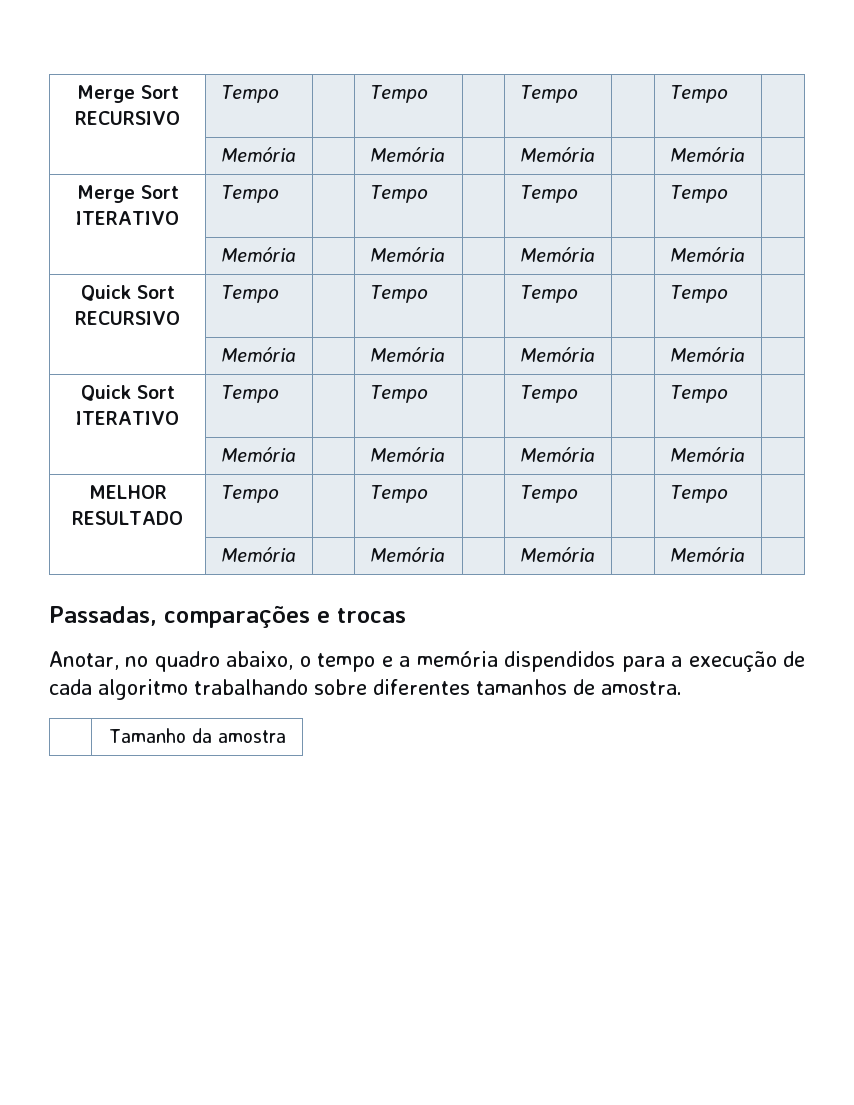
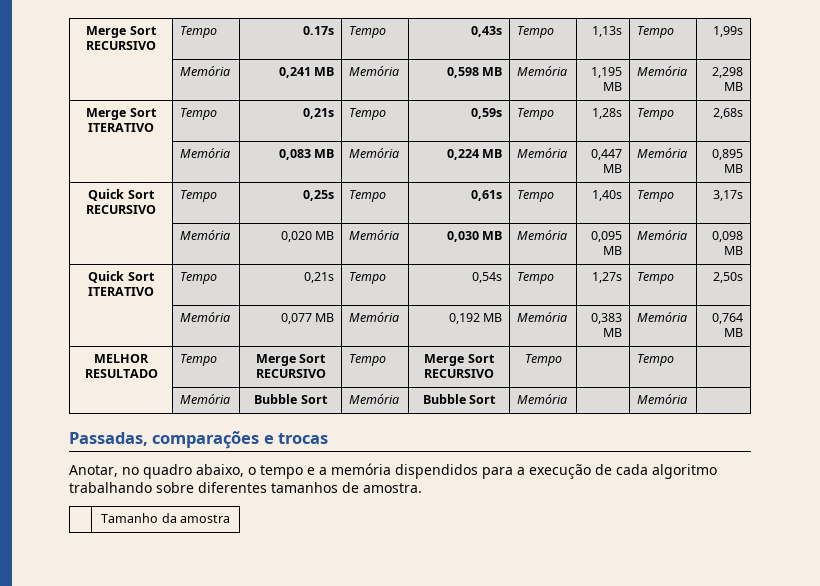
[76,85,179,103] [75,111,180,125] [220,85,279,103] [369,85,428,103] [519,85,578,103] [669,85,728,103] [220,147,296,162] [369,147,445,162] [519,147,595,162] [669,147,745,162] [76,185,179,203] [76,211,180,225] [220,185,279,203] [369,185,428,203] [519,185,578,203] [669,185,728,203] [220,247,296,262] [369,247,445,262] [519,247,595,262] [669,247,745,262] [80,285,175,301] [75,311,180,325] [220,285,279,303] [369,285,428,303] [519,285,578,303] [669,285,728,303] [220,347,296,362] [369,347,445,362] [519,347,595,362] [669,347,745,362] [80,385,175,401] [76,411,180,425] [220,385,279,403] [369,385,428,403] [519,385,578,403] [669,385,728,403] [220,447,296,462] [369,447,445,462] [519,447,595,462] [669,447,745,462] [88,485,167,499] [72,511,184,525] [220,485,279,503] [369,485,428,503] [519,485,578,503] [669,485,728,503] [220,547,296,562] [369,547,445,562] Merge Sort RECURSIVO | Tempo | | Tempo | | Tempo | | Tempo | // | Memória | | Memória | | Memória | | Memória | // Merge Sort ITERATIVO | Tempo | | Tempo | | Tempo | | Tempo | // | Memória | | Memória | | Memória | | Memória | // Quick Sort RECURSIVO | Tempo | | Tempo | | Tempo | | Tempo | // | Memória | | Memória | | Memória | | Memória | // Quick Sort ITERATIVO | Tempo | | Tempo | | Tempo | | Tempo | // | Memória | | Memória | | Memória | | Memória | // MELHOR RESULTADO | Tempo | | Tempo | | Tempo | | Tempo | // | Memória | | Memória | -> [86,26,157,38] [86,41,156,50] [179,26,217,38] [303,26,335,35] [348,26,386,38] [471,26,503,37] [516,26,554,38] [592,26,623,37] [636,26,674,38] [713,26,744,37] [179,66,230,76] [278,67,335,78] [348,66,399,76] [446,67,503,78] [516,66,567,76] [591,67,623,78] [603,82,623,91] [636,66,687,76] [712,67,744,78] [724,82,744,91] [86,108,157,120] [88,123,154,132] [179,108,217,120] [303,108,335,119] [348,108,386,120] [471,108,503,119] [516,108,554,120] [592,108,623,119] [636,108,674,120] [713,108,744,119] [179,148,230,158] [278,149,335,160] [348,148,399,158] [446,149,503,160] [516,148,567,158] [591,149,623,160] [603,164,623,173] [636,148,687,158] [712,149,744,160] [724,164,744,173] [88,189,155,201] [86,205,156,214] [179,190,217,202] [303,190,335,201] [348,190,386,202] [471,190,503,201] [516,190,554,202] [592,190,623,201] [636,190,674,202] [713,190,744,201] [179,230,230,240] [280,231,335,242] [348,230,399,240] [446,231,503,242] [516,230,567,240] [591,231,623,242] [603,246,623,255] [636,230,687,240] [712,231,744,242] [724,246,744,255] [88,271,155,283] [88,287,154,296] [179,272,217,284] [304,272,335,283] [348,272,386,284] [472,272,503,283] [516,272,554,284] [592,272,623,283] [636,272,674,284] [713,272,744,283] [179,312,230,322] [280,313,335,324] [348,312,399,322] [448,313,503,324] [516,312,567,322] [591,313,623,324] [603,328,623,337] [636,312,687,322] [712,313,744,324] [724,328,744,337] [94,354,149,363] [84,369,158,378] [179,354,217,366] [255,354,327,366] [255,369,326,378] [348,354,386,366] [424,354,495,366] [424,369,494,378] [524,354,562,366] [636,354,674,366] [179,394,230,404] [254,394,328,404] [348,394,399,404] [422,394,497,404] Merge Sort RECURSIVO | Tempo | 0.17s | Tempo | 0,43s | Tempo | 1,13s | Tempo | 1,99s // | Memória | 0,241 MB | Memória | 0,598 MB | Memória | 1,195 MB | Memória | 2,298 MB // Merge Sort ITERATIVO | Tempo | 0,21s | Tempo | 0,59s | Tempo | 1,28s | Tempo | 2,68s // | Memória | 0,083 MB | Memória | 0,224 MB | Memória | 0,447 MB | Memória | 0,895 MB // Quick Sort RECURSIVO | Tempo | 0,25s | Tempo | 0,61s | Tempo | 1,40s | Tempo | 3,17s // | Memória | 0,020 MB | Memória | 0,030 MB | Memória | 0,095 MB | Memória | 0,098 MB // Quick Sort ITERATIVO | Tempo | 0,21s | Tempo | 0,54s | Tempo | 1,27s | Tempo | 2,50s // | Memória | 0,077 MB | Memória | 0,192 MB | Memória | 0,383 MB | Memória | 0,764 MB // MELHOR RESULTADO | Tempo | Merge Sort RECURSIVO | Tempo | Merge Sort RECURSIVO | Tempo | | Tempo | // | Memória | Bubble Sort | Memória | Bubble Sort

